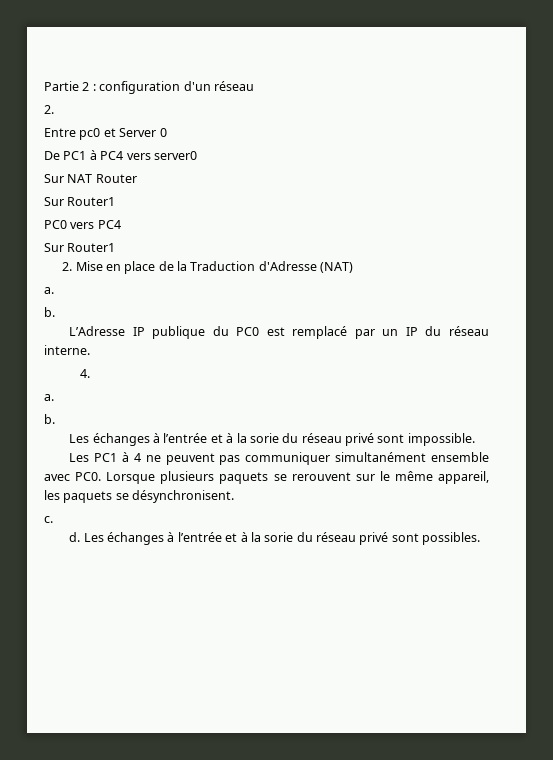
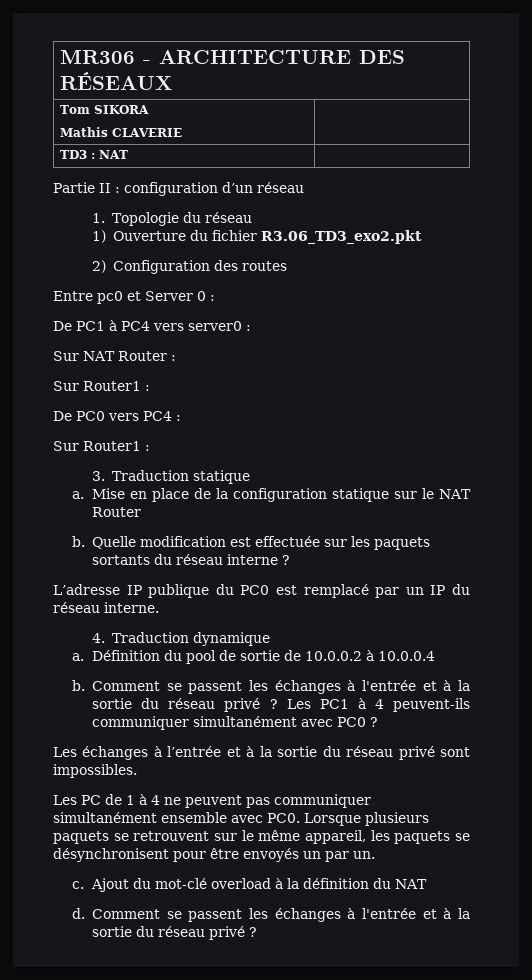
[44,81,254,94] [44,105,54,114] Partie 2 : configuration d'un réseau // 2. -> [60,49,406,64] [60,72,173,90] [60,105,150,114] [60,127,183,137] [60,150,129,159] [53,182,304,196] [91,212,252,226] [91,230,422,244] [91,260,287,274] MR306 - ARCHITECTURE DES RÉSEAUX // Tom SIKORA // Mathis CLAVERIE | // TD3 : NAT | // Partie II : configuration d’un réseau // 1. Topologie du réseau // 1) Ouverture du fichier R3.06_TD3_exo2.pkt // 2) Configuration des routes
(167, 132) none -> [210,295,215,301] :
(197, 155) none -> [246,325,251,331] :
[44,197,116,206] // Sur Router1 // -> [171,355,176,361] [53,381,150,391] [53,411,72,421] : // Sur Router1 : // De
[44,243,116,252] [62,262,73,271] // Sur Router1 // 2. -> [176,415,181,421] [53,441,150,451] [91,470,250,484] [72,491,85,499] : // Sur Router1 : // 3. Traduction statique // a.
[190,261,354,273] [44,287,54,294] [44,307,55,317] [69,326,126,336] Traduction d'Adresse (NAT) // a. // b. // L’Adresse -> [232,488,472,502] [91,507,141,517] [72,536,431,550] [92,554,291,565] [53,584,120,595] configuration statique sur le NAT Router // b. Quelle modification est effectuée sur les paquets sortants du réseau interne ? // L’adresse
[44,394,54,401] [44,414,55,424] [69,433,475,446] [69,453,118,462] // a. // b. // Les échanges à l’entrée et à la sorie du réseau privé sont impossible. // Les PC1 -> [111,632,270,646] [72,650,435,664] [72,680,470,694] [92,698,470,712] [92,716,379,730] [53,746,470,760] [53,764,137,778] [53,794,135,805] Traduction dynamique // a. Définition du pool de sortie de 10.0.0.2 à 10.0.0.4 // b. Comment se passent les échanges à l'entrée et à la sortie du réseau privé ? Les PC1 à 4 peuvent-ils communiquer simultanément avec PC0 ? // Les échanges à l’entrée et à la sortie du réseau privé sont impossibles. // Les PC de 1
[291,472,351,481] rerouvent -> [133,831,210,841] retrouvent
[132,490,235,503] [44,516,53,523] [69,532,481,545] désynchronisent. // c. // d. Les échanges à l’entrée et à la sorie du réseau privé sont possibles. -> [53,848,375,862] [72,878,427,892] [72,908,470,922] [92,926,258,940] désynchronisent pour être envoyés un par un. // c. Ajout du mot-clé overload à la définition du NAT // d. Comment se passent les échanges à l'entrée et à la sortie du réseau privé ?

